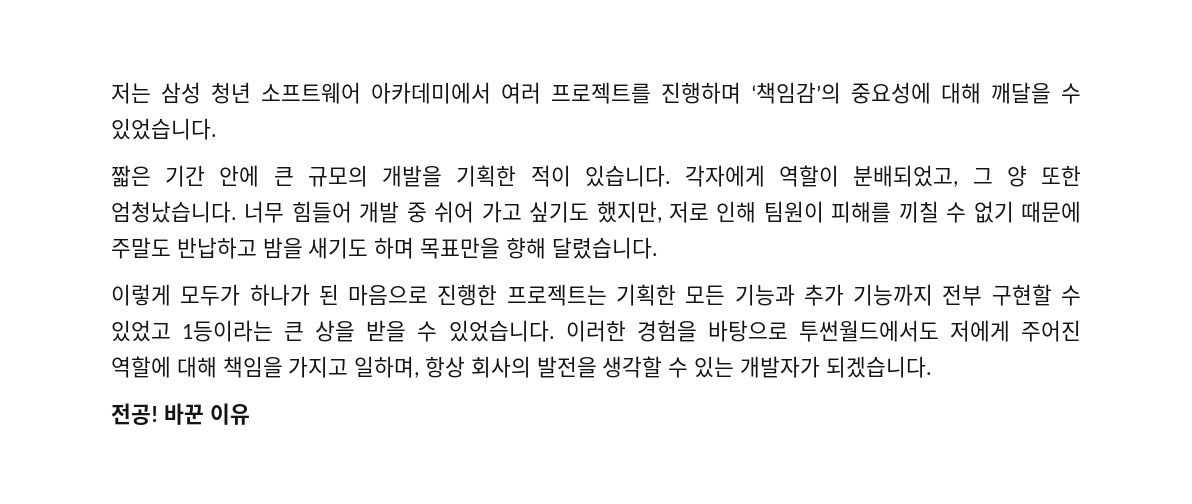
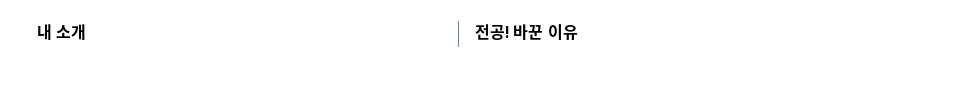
[111,82,1081,104] [111,118,217,140] [111,165,1081,187] [111,201,1081,223] [111,237,658,259] [111,284,1082,306] [111,320,1081,342] [111,356,932,378] 저는 삼성 청년 소프트웨어 아카데미에서 여러 프로젝트를 진행하며 ‘책임감’의 중요성에 대해 깨달을 수 있었습니다. // 짧은 기간 안에 큰 규모의 개발을 기획한 적이 있습니다. 각자에게 역할이 분배되었고, 그 양 또한 엄청났습니다. 너무 힘들어 개발 중 쉬어 가고 싶기도 했지만, 저로 인해 팀원이 피해를 끼칠 수 없기 때문에 주말도 반납하고 밤을 새기도 하며 목표만을 향해 달렸습니다. // 이렇게 모두가 하나가 된 마음으로 진행한 프로젝트는 기획한 모든 기능과 추가 기능까지 전부 구현할 수 있었고 1등이라는 큰 상을 받을 수 있었습니다. 이러한 경험을 바탕으로 투썬월드에서도 저에게 주어진 역할에 대해 책임을 가지고 일하며, 항상 회사의 발전을 생각할 수 있는 개발자가 되겠습니다. -> [37,24,87,40] 내 소개

